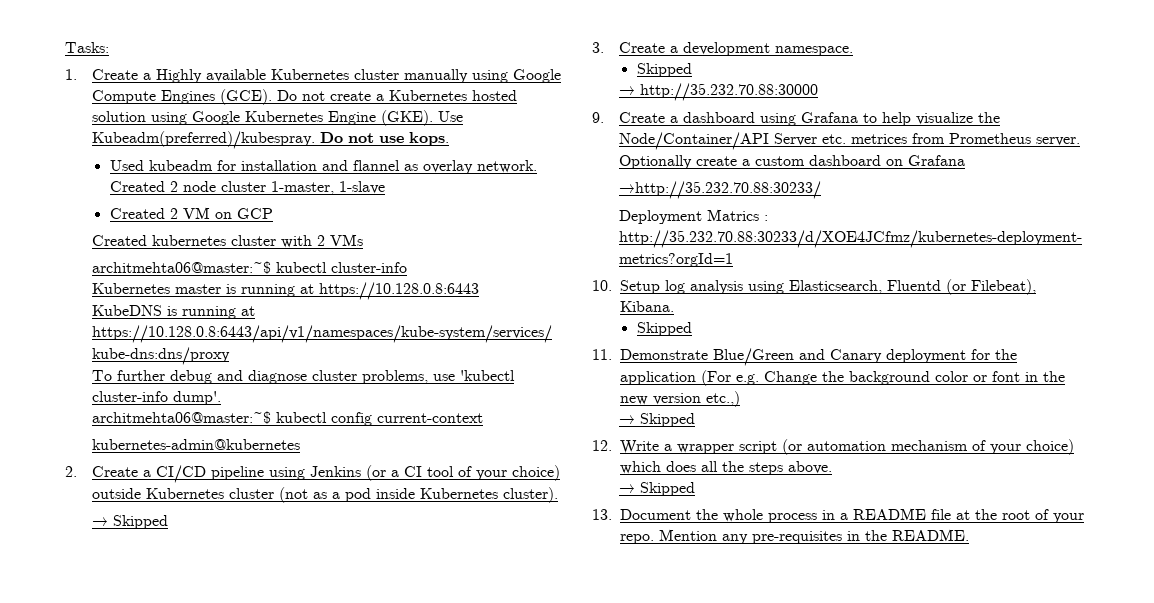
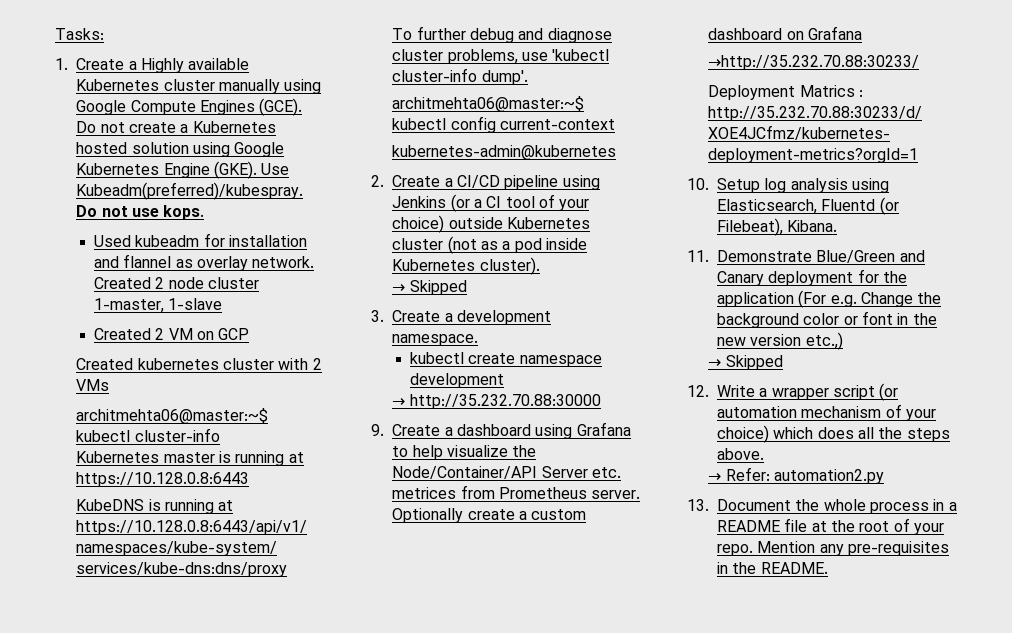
[636,63,692,77] Skipped -> [409,352,602,367] [409,373,504,388] kubectl create namespace development
[636,322,692,336] // Skipped -> (838, 226) none
[639,482,695,496] Skipped -> [725,467,884,484] Refer: automation2.py

